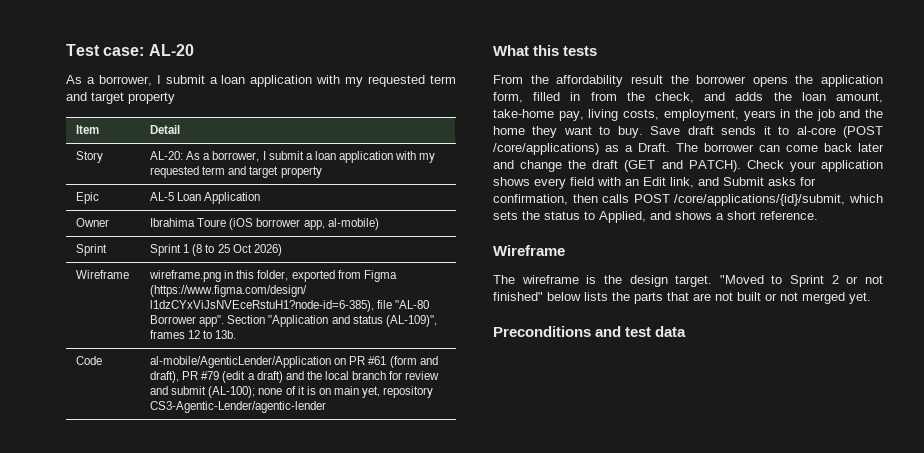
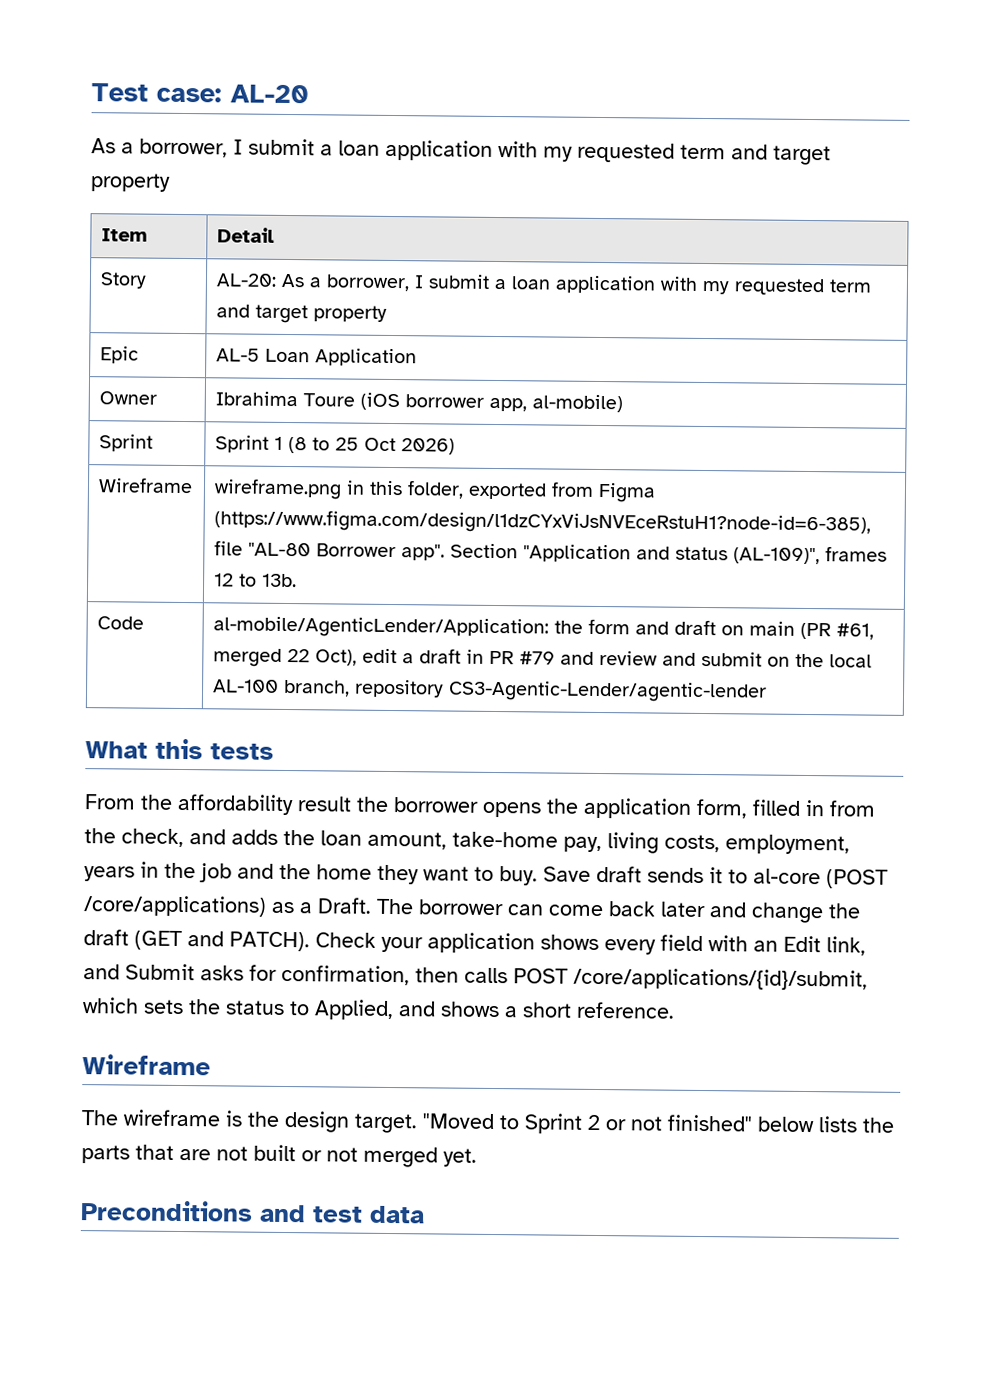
[150,356,438,368] [150,371,440,383] [150,386,381,398] al-mobile/AgenticLender/Application on PR #61 (form and draft), PR #79 (edit a draft) and the local branch for review and submit (AL-100); none of it is on main yet, -> [213,616,875,640] [213,648,873,668] [213,679,351,697] al-mobile/AgenticLender/Application: the form and draft on main (PR #61, merged 22 Oct), edit a draft in PR #79 and review and submit on the local AL-100 branch,

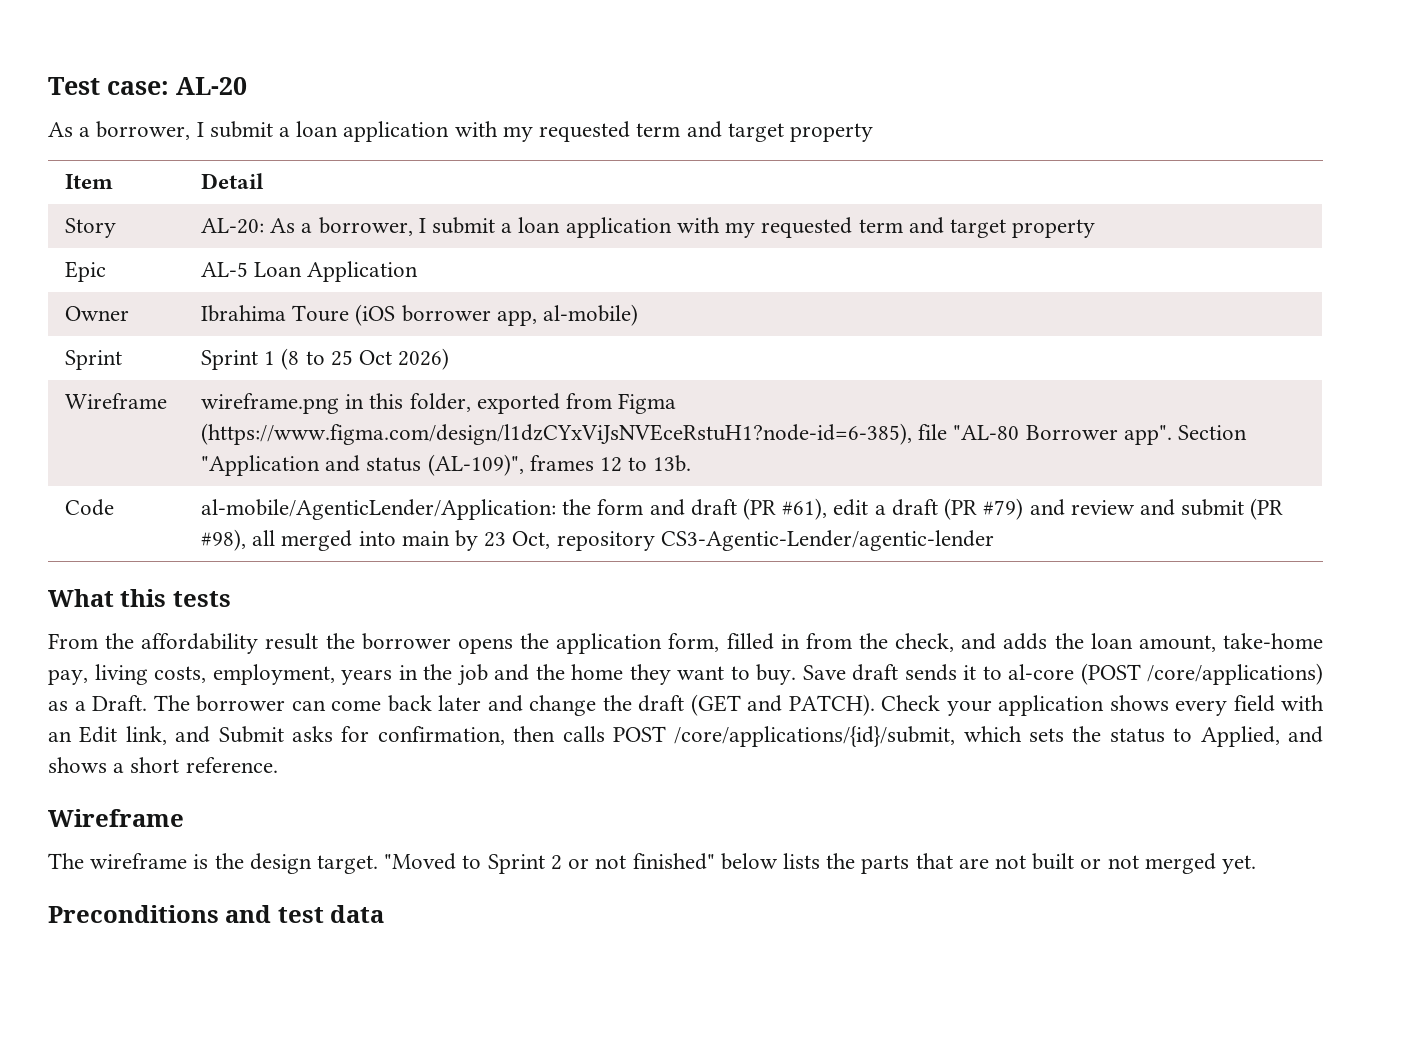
[721,621,875,640] [213,648,873,668] [213,679,351,697] on main (PR #61, merged 22 Oct), edit a draft in PR #79 and review and submit on the local AL-100 branch, -> [743,498,1284,520] [200,529,551,551] (PR #61), edit a draft (PR #79) and review and submit (PR #98), all merged into main by 23 Oct,

